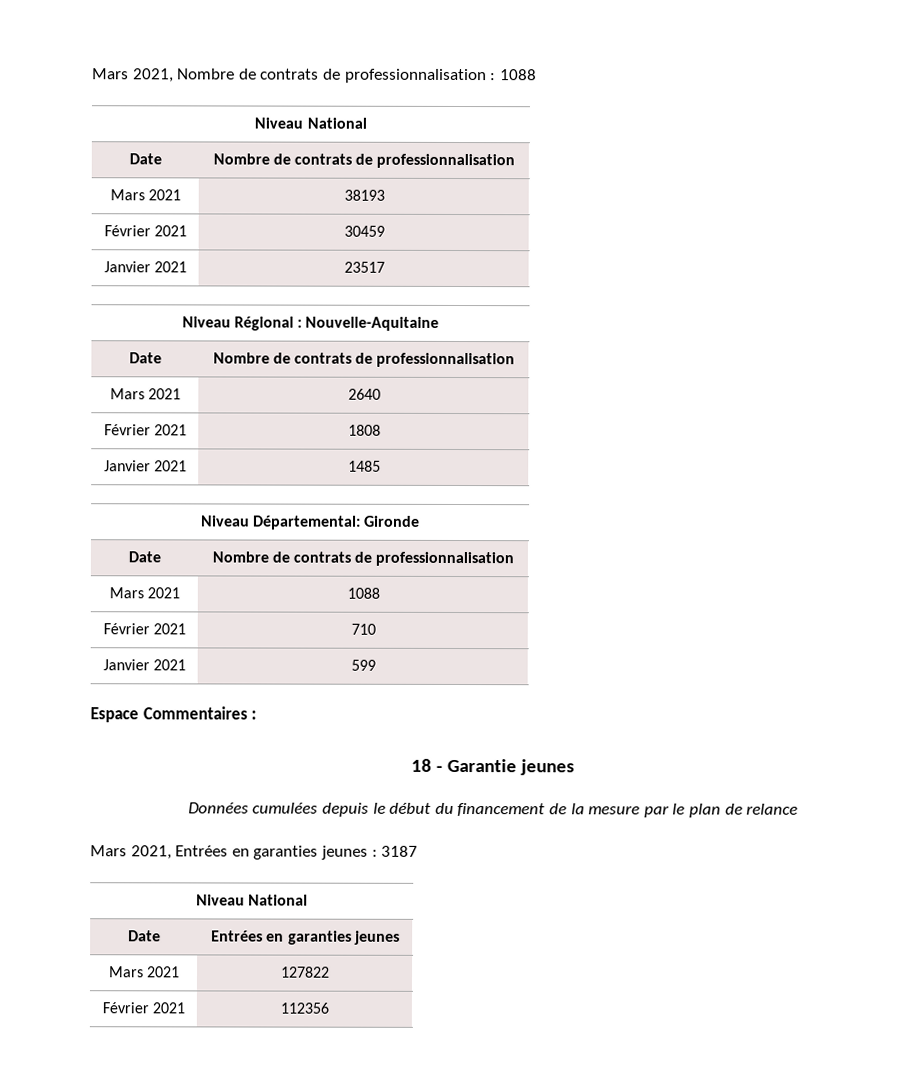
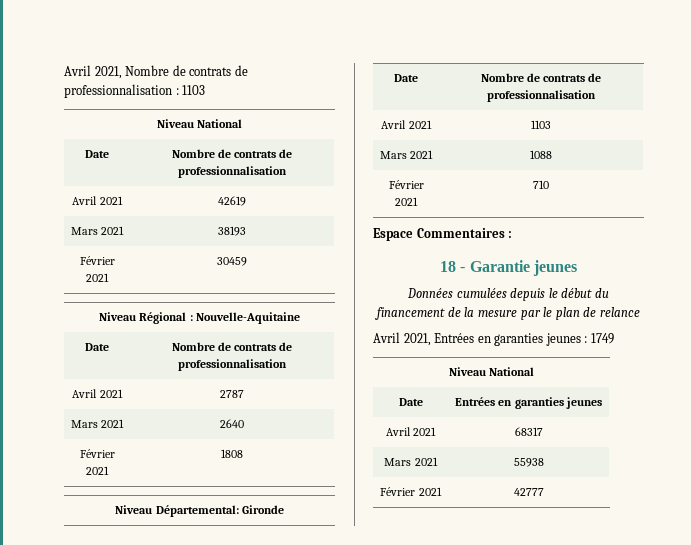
[92,68,129,80] Mars -> [64,65,91,76] Avril
[499,69,537,81] 1088 -> [182,85,206,95] 1103
(516, 161) none -> [72,196,123,205] [218,196,246,206] // Avril 2021 | 42619
[103,261,188,273] [343,261,385,273] // Janvier 2021 | 23517 -> (247, 261) none
(516, 360) none -> [72,389,123,398] [220,390,244,398] // Avril 2021 | 2787
[103,460,188,472] [347,460,381,472] // Janvier 2021 | 1485 -> (243, 453) none
(515, 559) none -> [381,120,432,129] [531,120,551,129] // Avril 2021 | 1103
[102,659,187,671] [350,659,376,671] // Janvier 2021 | 599 -> (549, 184) none
[90,845,127,857] Mars -> [373,332,400,343] Avril
[381,845,419,857] 3187 -> [590,333,614,344] 1749
[107,966,181,978] [280,966,330,978] [101,1002,186,1014] [280,1002,329,1014] // Mars 2021 | 127822 // Février 2021 | 112356 -> [385,427,437,436] [514,427,543,436] [384,457,438,466] [513,458,544,467] [380,487,442,496] [513,488,544,496] // Avril 2021 | 68317 // Mars 2021 | 55938 // Février 2021 | 42777

